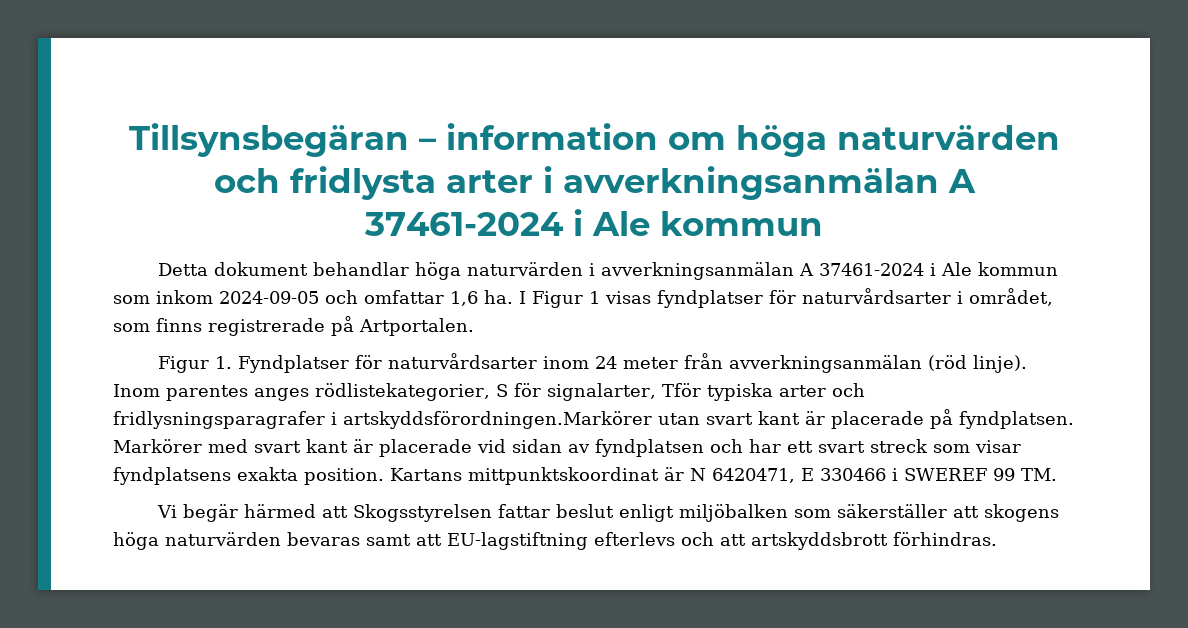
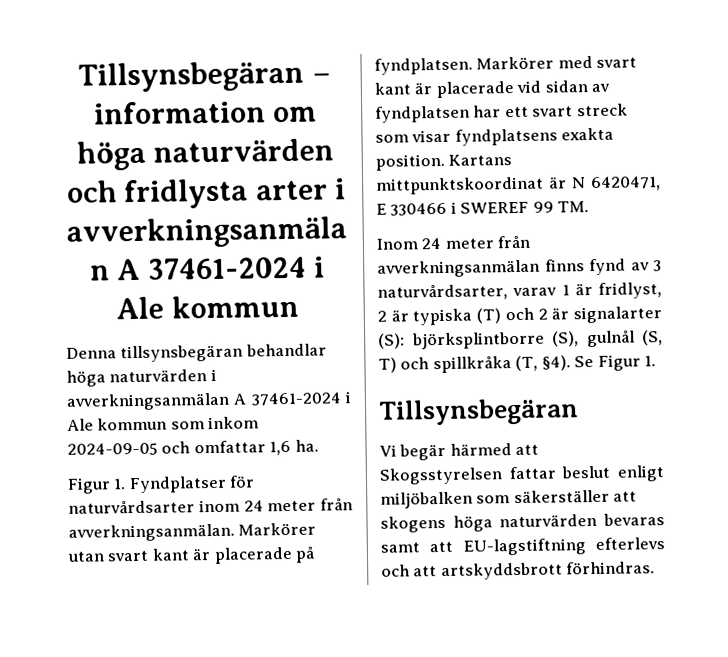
[157,262,308,276] Detta dokument -> [66,344,244,363] Denna tillsynsbegäran
[519,288,1053,308] [113,316,474,336] I Figur 1 visas fyndplatser för naturvårdsarter i området, som finns registrerade på Artportalen. -> (319, 445) none
[728,355,1027,373] [113,383,865,401] [113,411,652,429] avverkningsanmälan (röd linje). Inom parentes anges rödlistekategorier, S för signalarter, Tför typiska arter och fridlysningsparagrafer i artskyddsförordningen.Markörer -> [68,522,317,542] avverkningsanmälan. Markörer
[710,439,743,453] och -> (470, 114) none
(1057, 474) none -> [376,235,531,250] [377,258,662,278] [377,282,662,301] [377,306,662,326] [378,330,663,350] [378,354,657,374] [378,398,579,426] // Inom 24 meter från avverkningsanmälan finns fynd av 3 naturvårdsarter, varav 1 är fridlyst, 2 är typiska (T) och 2 är signalarter (S): björksplintborre (S), gulnål (S, T) och spillkråka (T, §4). Se Figur 1. // Tillsynsbegäran

